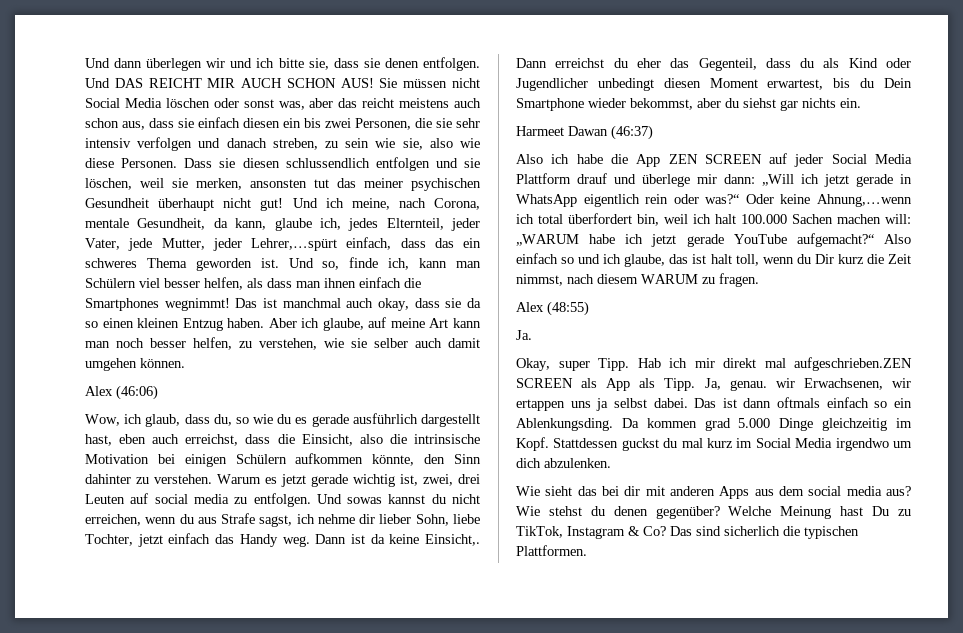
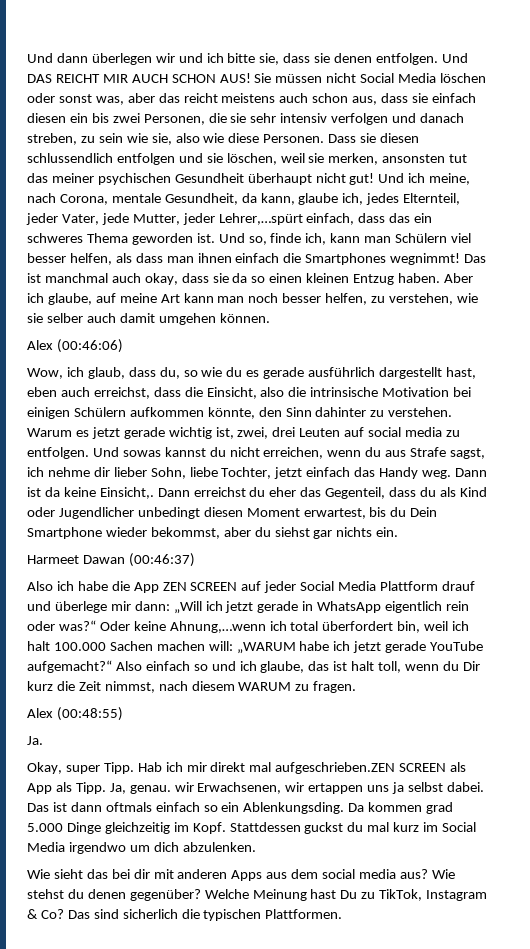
[116,385,158,400] (46:06) -> [56,339,123,353] (00:46:06)
[611,125,653,140] (46:37) -> [128,553,195,567] (00:46:37)
[547,301,589,316] (48:55) -> [56,707,123,721] (00:48:55)

